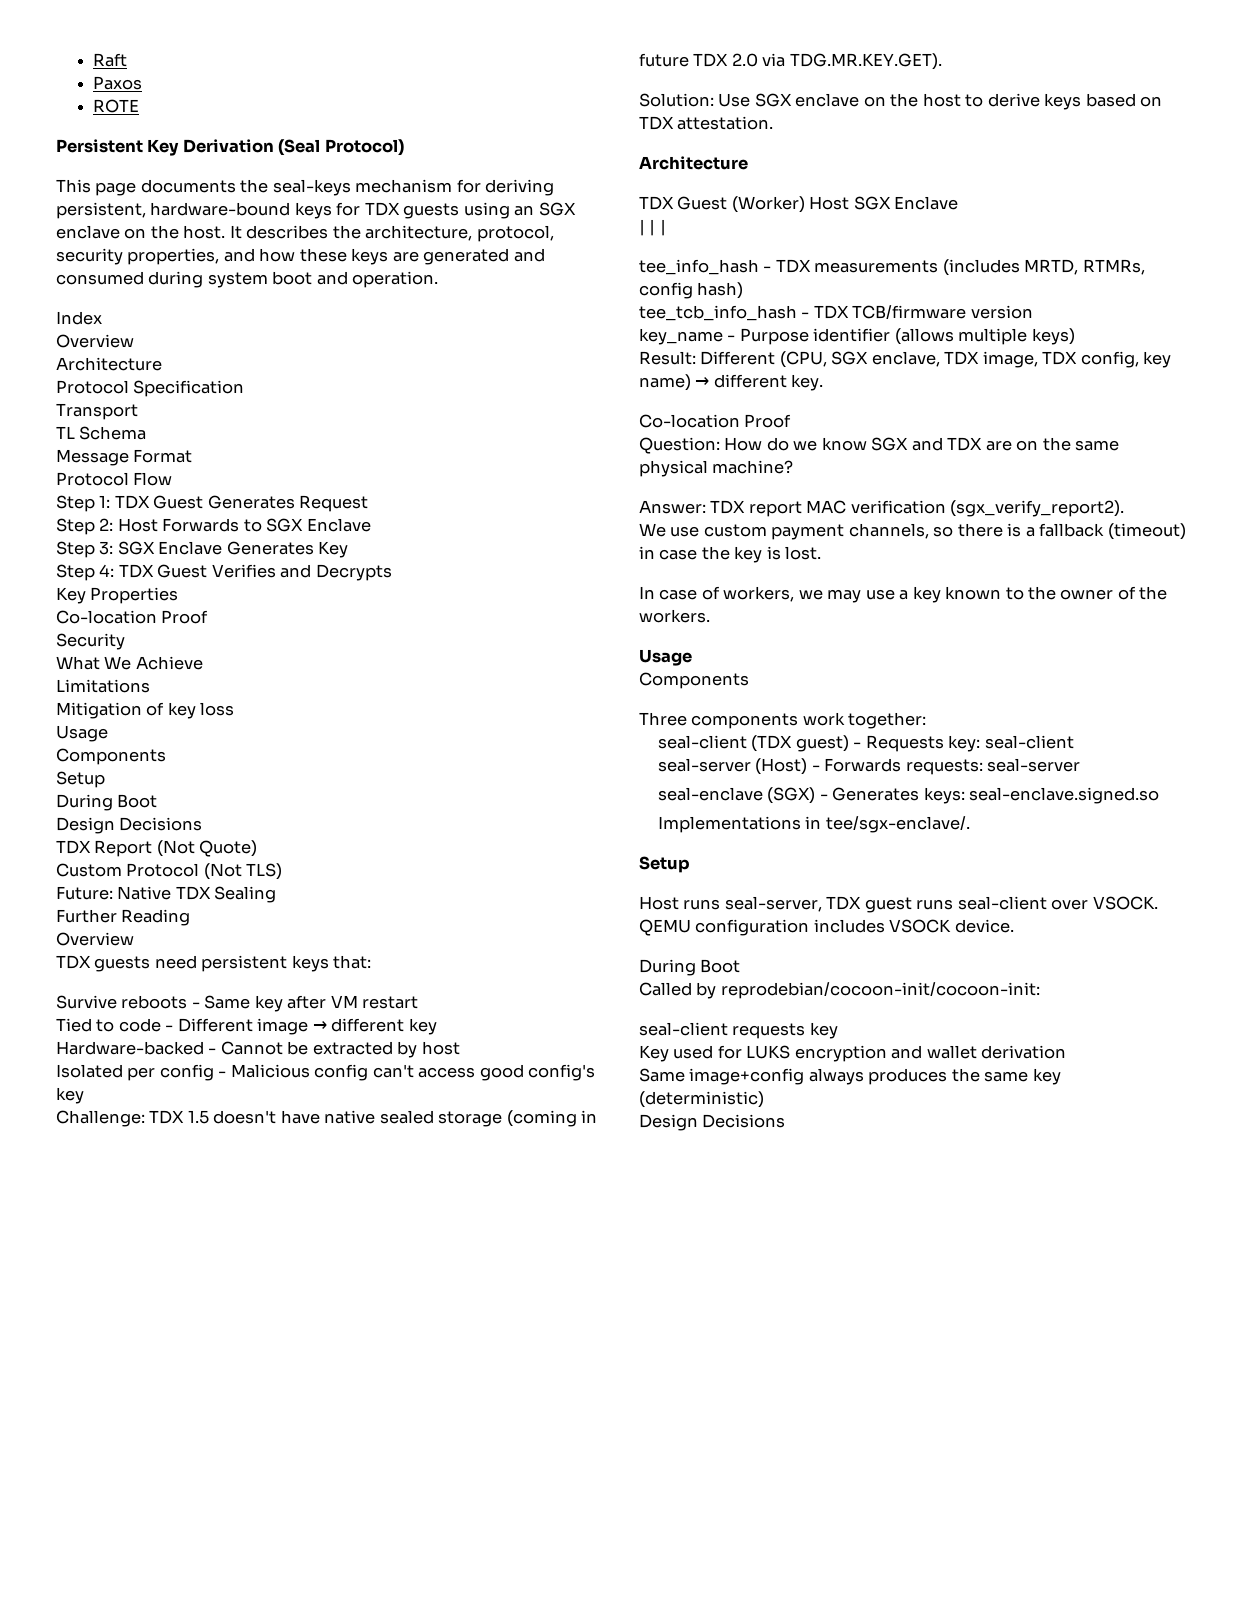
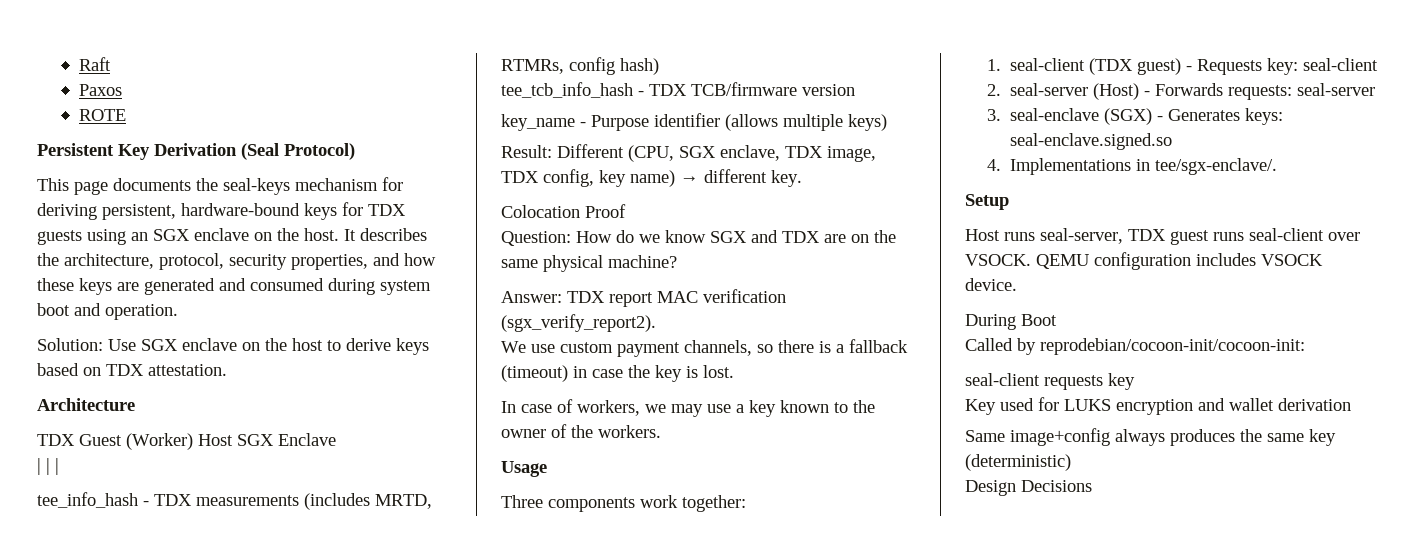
[56,311,102,325] [56,334,134,348] [56,357,162,371] [56,380,245,397] [56,403,138,420] [56,426,147,440] [56,449,193,466] [56,472,173,486] [56,495,369,512] [56,518,371,535] [56,541,349,558] [56,564,392,581] [56,587,179,604] [56,610,209,624] [56,633,125,650] [56,656,203,670] [56,679,150,693] [56,702,235,719] [56,725,108,742] [56,748,166,765] [56,771,105,788] [56,794,158,811] [56,817,203,834] [56,840,258,857] [56,863,283,880] [56,886,277,903] [56,909,191,926] [56,932,134,946] [56,955,372,972] [56,995,419,1012] [56,1018,437,1035] [56,1041,460,1058] [56,1064,596,1081] [56,1087,84,1104] [56,1110,598,1127] [639,53,942,70] // Index // Overview // Architecture // Protocol Specification // Transport // TL Schema // Message Format // Protocol Flow // Step 1: TDX Guest Generates Request // Step 2: Host Forwards to SGX Enclave // Step 3: SGX Enclave Generates Key // Step 4: TDX Guest Verifies and Decrypts // Key Properties // Co-location Proof // Security // What We Achieve // Limitations // Mitigation of key loss // Usage // Components // Setup // During Boot // Design Decisions // TDX Report (Not Quote) // Custom Protocol (Not TLS) // Future: Native TDX Sealing // Further Reading // Overview // TDX guests need persistent keys that: // Survive reboots - Same key after VM restart // Tied to code - Different image → different key // Hardware-backed - Cannot be extracted by host // Isolated per config - Malicious config can't access good config's key // Challenge: TDX 1.5 doesn't have native sealed storage (coming in future TDX 2.0 via TDG.MR.KEY.GET). -> (178, 312) none
[639,414,740,428] Co-location -> [501,205,580,218] Colocation
[639,672,749,689] // Components -> (547, 469) none
(927, 720) none -> [986,59,1001,71] 1.
(1074, 742) none -> [986,84,1001,96] 2.
(1081, 765) none -> [986,109,1001,121] 3.
(1160, 795) none -> [986,159,1001,171] 4.

